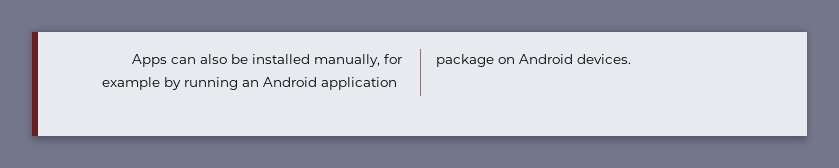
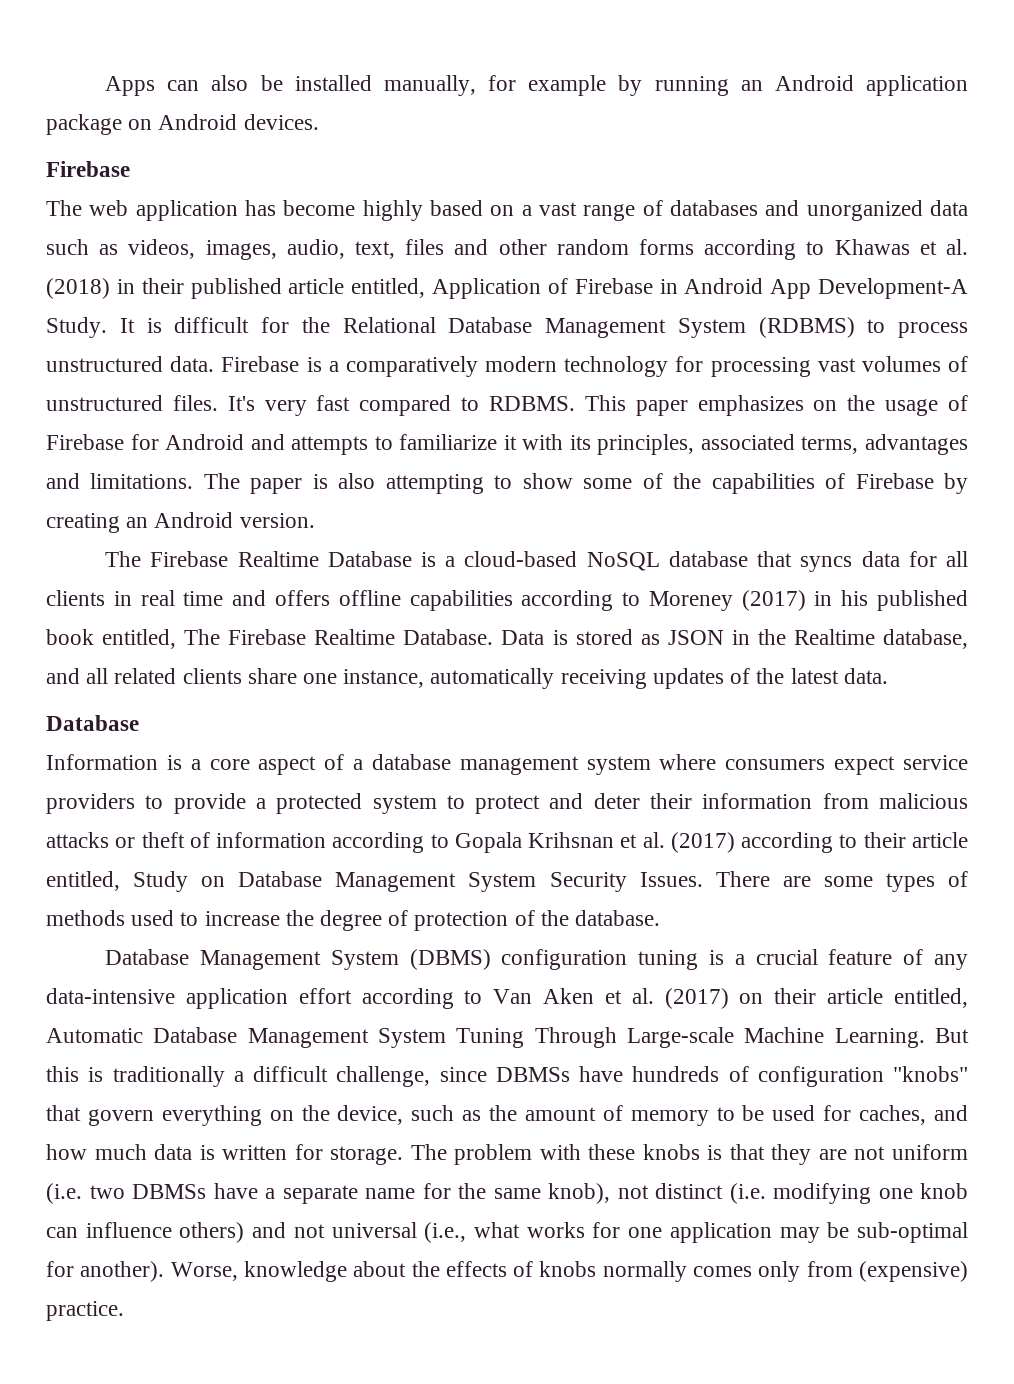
(631, 59) none -> [46,161,130,177] [46,200,969,221] [46,239,969,260] [46,278,969,299] [46,317,968,338] [46,356,968,377] [46,395,969,416] [46,434,969,455] [46,473,968,494] [46,512,315,533] [105,551,968,572] [46,590,969,611] [46,629,968,649] [46,668,888,689] [46,715,139,731] [46,754,968,775] [46,793,968,814] [46,832,968,853] [46,871,969,892] [46,910,661,931] [105,949,969,970] [46,988,968,1009] [46,1027,969,1048] [46,1066,968,1087] [46,1105,968,1126] [46,1144,968,1165] [46,1183,968,1204] [46,1222,968,1243] [46,1261,968,1282] [46,1301,124,1321] // Firebase // The web application has become highly based on a vast range of databases and unorganized data such as videos, images, audio, text, files and other random forms according to Khawas et al. (2018) in their published article entitled, Application of Firebase in Android App Development-A Study. It is difficult for the Relational Database Management System (RDBMS) to process unstructured data. Firebase is a comparatively modern technology for processing vast volumes of unstructured files. It's very fast compared to RDBMS. This paper emphasizes on the usage of Firebase for Android and attempts to familiarize it with its principles, associated terms, advantages and limitations. The paper is also attempting to show some of the capabilities of Firebase by creating an Android version. // The Firebase Realtime Database is a cloud-based NoSQL database that syncs data for all clients in real time and offers offline capabilities according to Moreney (2017) in his published book entitled, The Firebase Realtime Database. Data is stored as JSON in the Realtime database, and all related clients share one instance, automatically receiving updates of the latest data. // Database // Information is a core aspect of a database management system where consumers expect service providers to provide a protected system to protect and deter their information from malicious attacks or theft of information according to Gopala Krihsnan et al. (2017) according to their article entitled, Study on Database Management System Security Issues. There are some types of methods used to increase the degree of protection of the database. // Database Management System (DBMS) configuration tuning is a crucial feature of any data-intensive application effort according to Van Aken et al. (2017) on their article entitled, Automatic Database Management System Tuning Through Large-scale Machine Learning. But this is traditionally a difficult challenge, since DBMSs have hundreds of configuration "knobs" that govern everything on the device, such as the amount of memory to be used for caches, and how much data is written for storage. The problem with these knobs is that they are not uniform (i.e. two DBMSs have a separate name for the same knob), not distinct (i.e. modifying one knob can influence others) and not universal (i.e., what works for one application may be sub-optimal for another). Worse, knowledge about the effects of knobs normally comes only from (expensive) practice.

